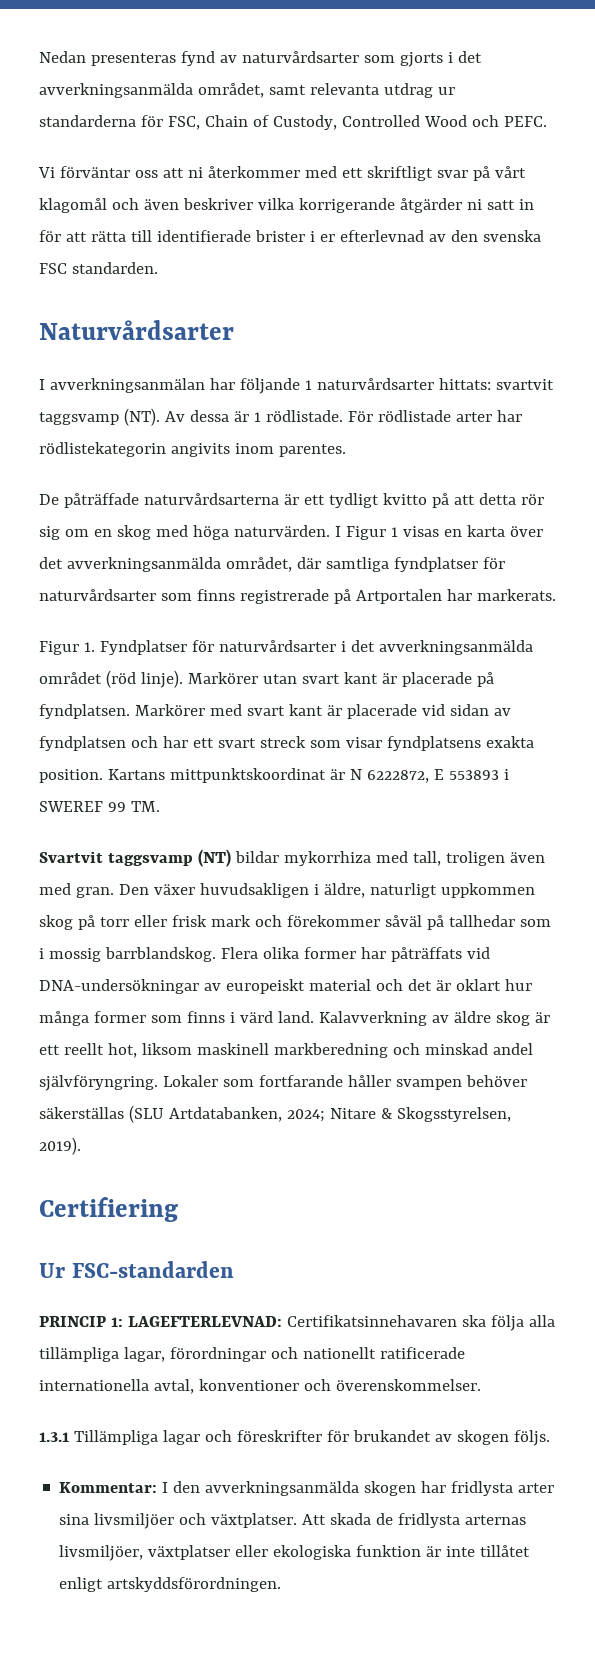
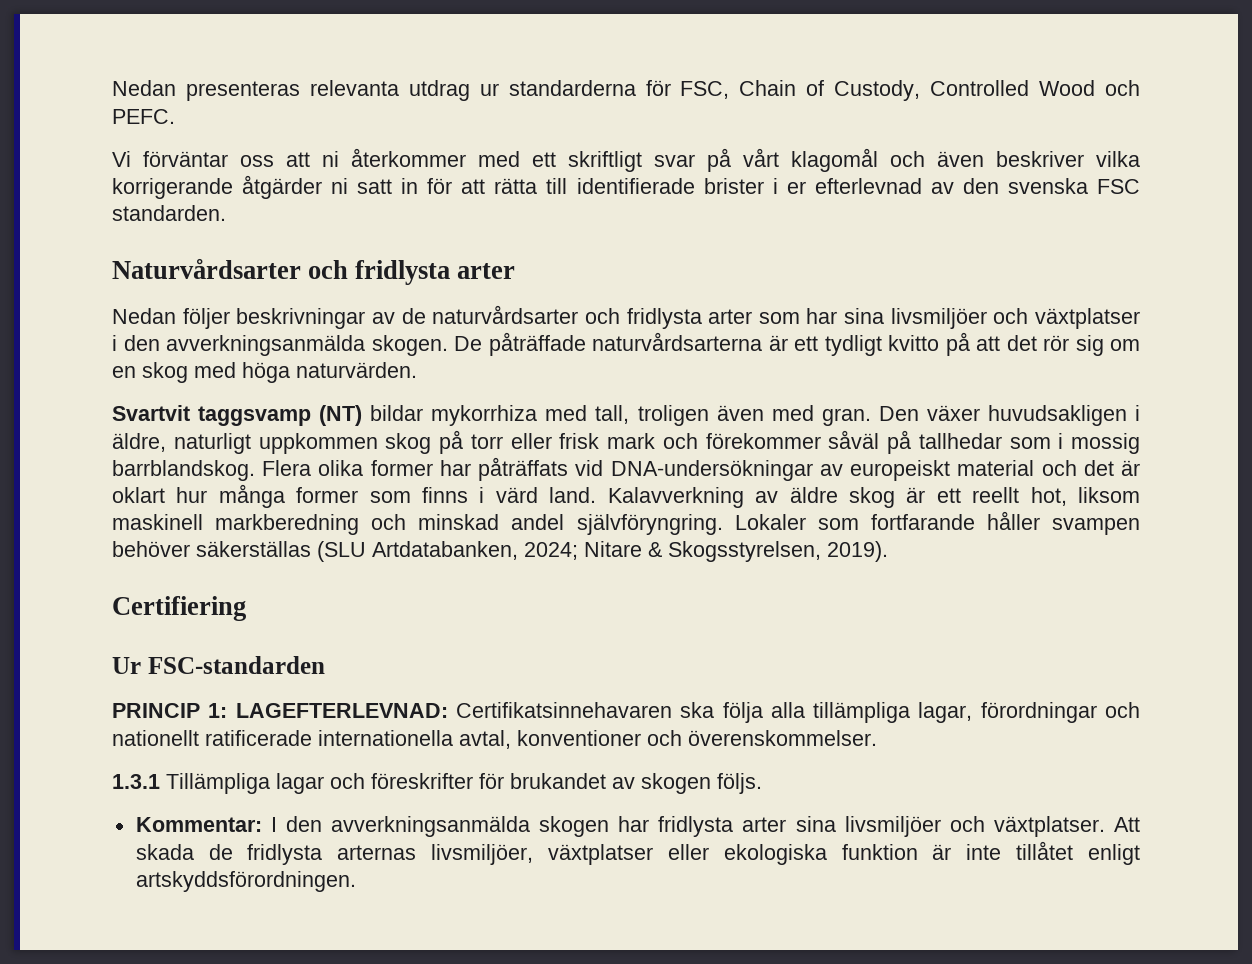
[180,51,482,67] [39,83,306,98] fynd av naturvårdsarter som gjorts i det avverkningsanmälda området, samt -> (300, 91) none
[39,378,554,394] [39,408,522,426] [39,442,346,457] // I avverkningsanmälan har följande 1 naturvårdsarter hittats: svartvit taggsvamp (NT). Av dessa är 1 rödlistade. För rödlistade arter har rödlistekategorin angivits inom parentes. // -> [308,260,516,285] [112,305,1140,329] [112,335,448,356] och fridlysta arter // Nedan följer beskrivningar av de naturvårdsarter och fridlysta arter som har sina livsmiljöer och växtplatser i den avverkningsanmälda skogen.
[478,493,516,505] detta -> [1006,335,1037,351] det
[334,525,543,540] [39,557,505,572] [39,589,556,604] [39,640,533,655] [39,670,494,688] [39,704,511,719] [39,736,534,751] [39,768,509,783] [39,801,160,812] I Figur 1 visas en karta över det avverkningsanmälda området, där samtliga fyndplatser för naturvårdsarter som finns registrerade på Artportalen har markerats. // Figur 1. Fyndplatser för naturvårdsarter i det avverkningsanmälda området (röd linje). Markörer utan svart kant är placerade på fyndplatsen. Markörer med svart kant är placerade vid sidan av fyndplatsen och har ett svart streck som visar fyndplatsens exakta position. Kartans mittpunktskoordinat är N 6222872, E 553893 i SWEREF 99 TM. -> (417, 370) none

